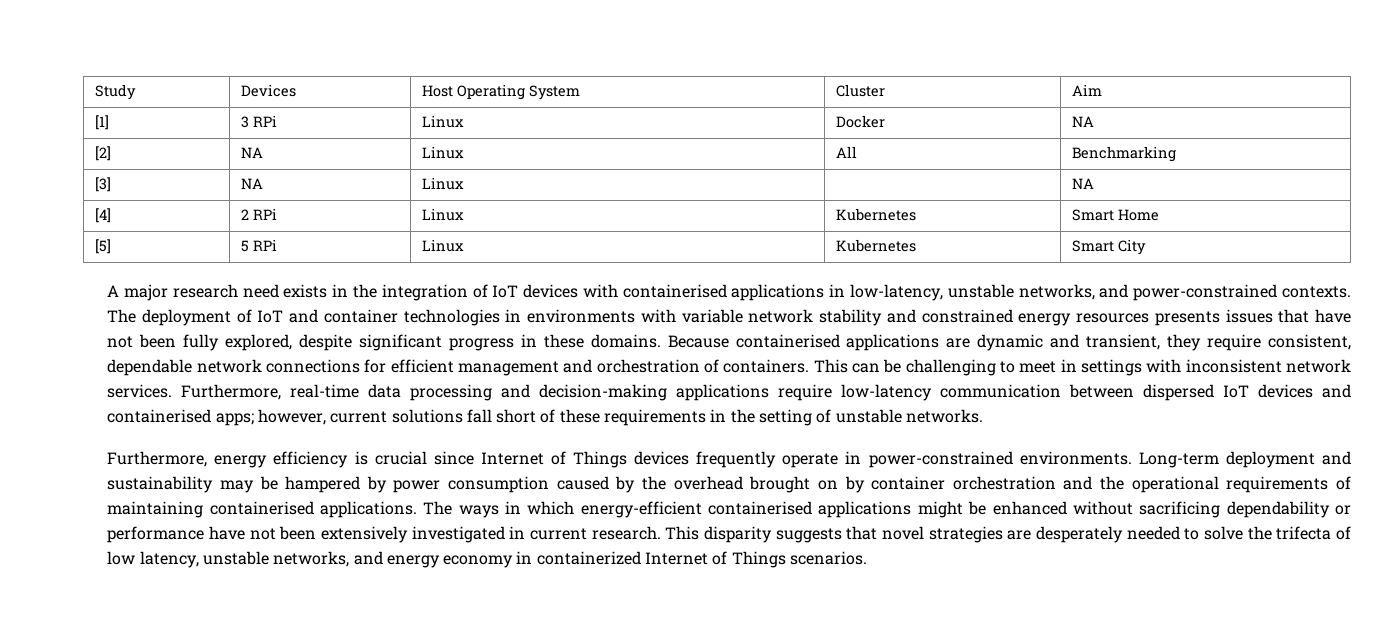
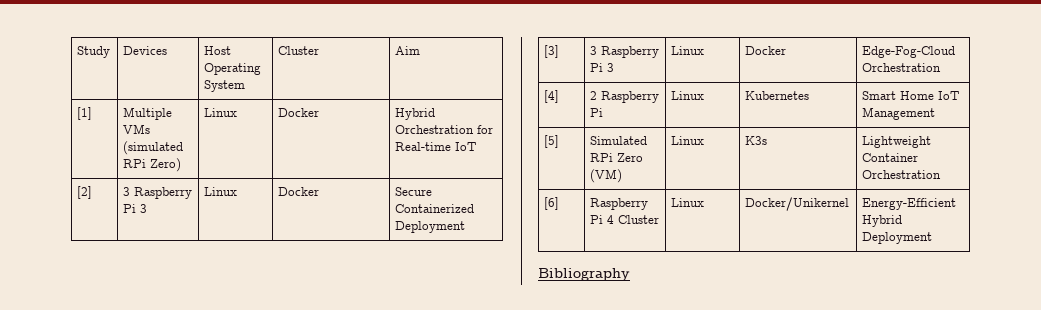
[241,115,278,128] [422,115,465,128] [836,115,886,128] [1072,116,1095,127] [95,146,112,161] [241,147,264,158] [422,146,465,159] [836,146,858,158] [1072,146,1177,162] [95,177,112,192] [241,178,264,189] [422,177,465,190] [1072,178,1095,189] 3 RPi | Linux | Docker | NA // [2] | NA | Linux | All | Benchmarking // [3] | NA | Linux | | NA -> [123,107,173,120] [123,124,151,134] [123,141,184,155] [123,158,182,172] [204,108,238,117] [278,108,320,117] [395,108,436,120] [395,125,494,134] [395,142,477,151] [77,186,93,199] [123,187,193,199] [123,204,148,213] [204,187,238,196] [278,187,320,196] [395,187,433,196] [395,204,475,213] [395,221,466,233] [544,45,560,58] [590,46,660,58] [590,63,615,72] [671,46,705,55] [745,46,787,55] [862,46,956,58] [862,63,942,72] Multiple VMs (simulated RPi Zero) | Linux | Docker | Hybrid Orchestration for Real-time IoT // [2] | 3 Raspberry Pi 3 | Linux | Docker | Secure Containerized Deployment // [3] | 3 Raspberry Pi 3 | Linux | Docker | Edge-Fog-Cloud Orchestration
[253,208,278,220] RPi -> [601,91,660,103] [590,108,604,117] Raspberry Pi
(1160, 215) none -> [938,91,960,100] [862,107,936,120] IoT Management
[241,239,278,252] [422,239,465,252] [836,239,917,252] [1072,239,1147,255] [107,284,1351,301] [107,309,1352,326] [107,334,1352,351] [107,359,1352,376] [107,384,1352,401] [107,409,984,426] [107,451,1352,468] [107,476,1352,493] [107,501,1352,518] [107,526,1351,543] [107,551,868,568] 5 RPi | Linux | Kubernetes | Smart City // A major research need exists in the integration of IoT devices with containerised applications in low-latency, unstable networks, and power-constrained contexts. The deployment of IoT and container technologies in environments with variable network stability and constrained energy resources presents issues that have not been fully explored, despite significant progress in these domains. Because containerised applications are dynamic and transient, they require consistent, dependable network connections for efficient management and orchestration of containers. This can be challenging to meet in settings with inconsistent network services. Furthermore, real-time data processing and decision-making applications require low-latency communication between dispersed IoT devices and containerised apps; however, current solutions fall short of these requirements in the setting of unstable networks. // Furthermore, energy efficiency is crucial since Internet of Things devices frequently operate in power-constrained environments. Long-term deployment and sustainability may be hampered by power consumption caused by the overhead brought on by container orchestration and the operational requirements of maintaining containerised applications. The ways in which energy-efficient containerised applications might be enhanced without sacrificing dependability or performance have not been extensively investigated in current research. This disparity suggests that novel strategies are desperately needed to solve the trifecta of low latency, unstable networks, and energy economy in containerized Internet of Things scenarios. -> [590,136,648,145] [590,153,644,162] [590,169,623,183] [671,136,705,145] [745,136,768,145] [862,136,932,148] [862,153,919,162] [862,170,942,179] [544,197,560,210] [590,198,649,210] [590,215,660,224] [671,198,705,207] [745,197,850,211] [862,198,957,210] [862,215,903,227] [862,232,933,244] [538,268,630,281] Simulated RPi Zero (VM) | Linux | K3s | Lightweight Container Orchestration // [6] | Raspberry Pi 4 Cluster | Linux | Docker/Unikernel | Energy-Efficient Hybrid Deployment // Bibliography

